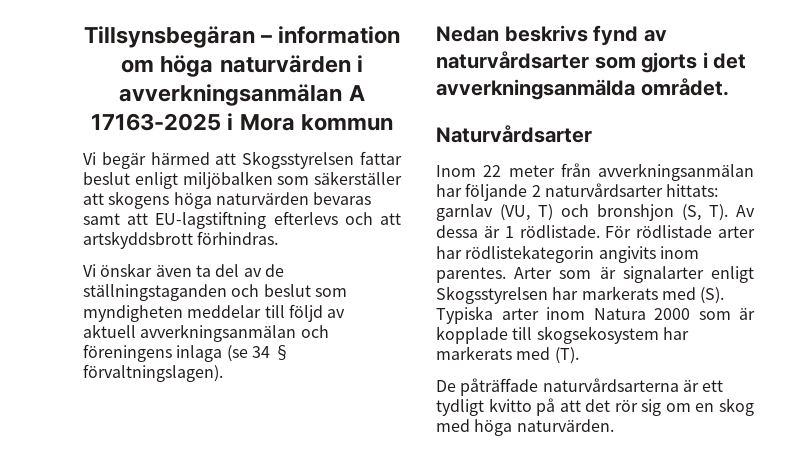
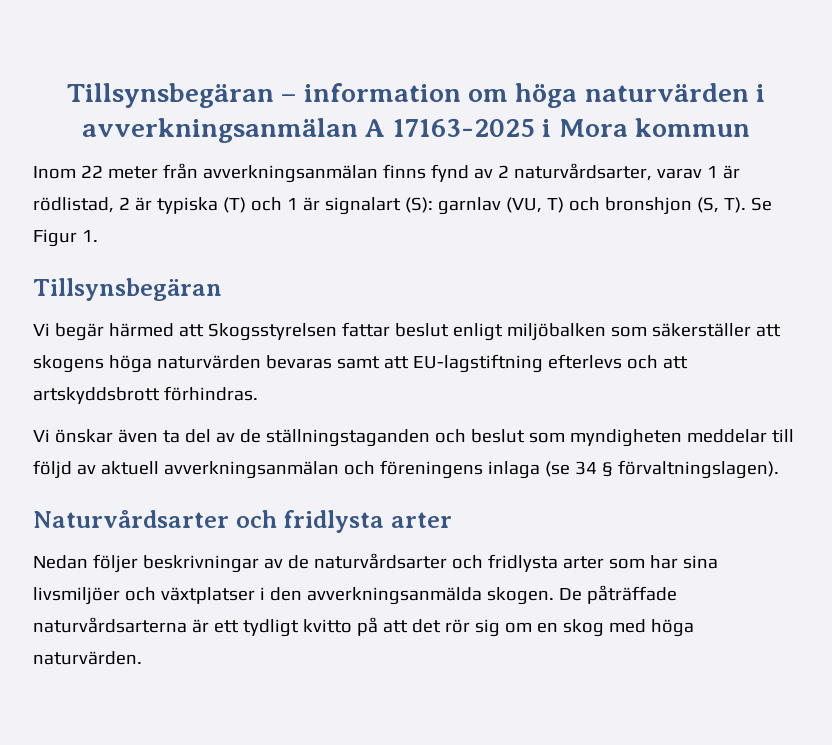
(393, 122) none -> [33,163,740,183] [33,197,772,215] [33,229,98,247] [33,278,222,301] // Inom 22 meter från avverkningsanmälan finns fynd av 2 naturvårdsarter, varav 1 är rödlistad, 2 är typiska (T) och 1 är signalart (S): garnlav (VU, T) och bronshjon (S, T). Se Figur 1. // Tillsynsbegäran
[436,25,667,46] [436,51,747,73] [436,78,729,100] [436,125,592,143] [436,163,754,181] [436,183,719,201] [436,204,755,221] [436,225,755,238] [436,245,699,263] [436,266,754,283] [436,286,725,304] [436,306,755,324] [436,326,689,344] [436,346,579,364] Nedan beskrivs fynd av naturvårdsarter som gjorts i det avverkningsanmälda området. // Naturvårdsarter // Inom 22 meter från avverkningsanmälan har följande 2 naturvårdsarter hittats: garnlav (VU, T) och bronshjon (S, T). Av dessa är 1 rödlistade. För rödlistade arter har rödlistekategorin angivits inom parentes. Arter som är signalarter enligt Skogsstyrelsen har markerats med (S). Typiska arter inom Natura 2000 som är kopplade till skogsekosystem har markerats med (T). // -> [33,510,452,533] [33,553,718,573] [33,587,554,605] Naturvårdsarter och fridlysta arter // Nedan följer beskrivningar av de naturvårdsarter och fridlysta arter som har sina livsmiljöer och växtplatser i den avverkningsanmälda skogen.

